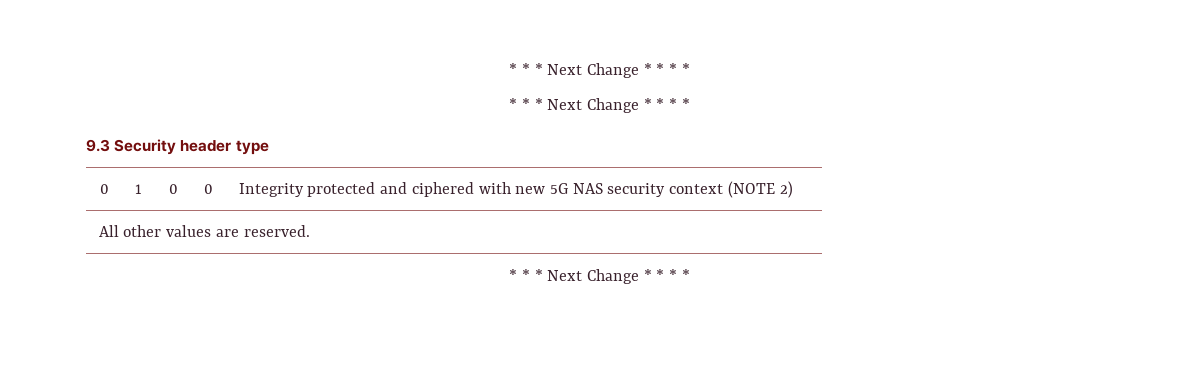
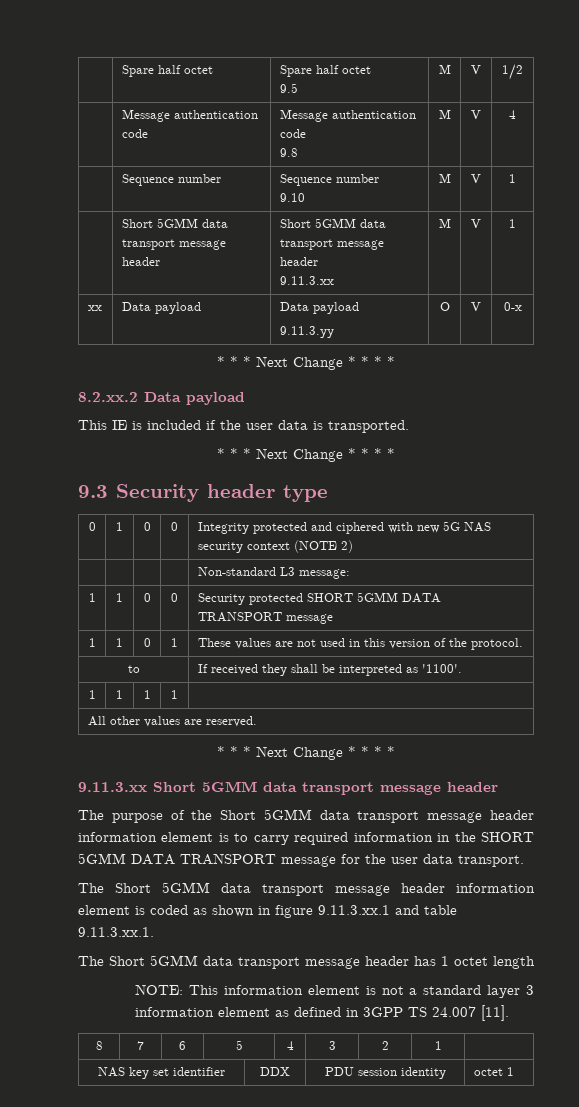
[509,63,690,78] * * * Next Change * * * * -> [121,65,213,77] [279,65,371,77] [279,83,298,93] [438,64,451,74] [471,65,481,74] [502,64,523,80] [121,109,258,122] [121,129,148,138] [279,109,416,122] [279,129,306,138] [279,148,298,157] [438,109,451,119] [471,110,481,119] [509,110,516,119] [121,174,221,186] [279,174,379,186] [279,193,305,202] [438,173,451,183] [471,174,481,183] [509,174,516,183] [121,218,228,228] [121,239,226,250] [121,257,160,266] [279,218,386,228] [279,239,384,250] [279,257,318,266] [279,276,334,285] [438,218,451,228] [471,219,481,228] [509,219,516,228] [87,305,102,311] [121,302,201,314] [279,302,359,314] [279,326,334,338] [439,302,450,311] [471,302,481,311] [503,302,522,311] [217,356,395,370] [78,392,245,405] [78,420,409,433] | Spare half octet | Spare half octet // 9.5 | M | V | 1/2 // | Message authentication code | Message authentication code // 9.8 | M | V | 4 // | Sequence number | Sequence number // 9.10 | M | V | 1 // | Short 5GMM data transport message header | Short 5GMM data transport message header // 9.11.3.xx | M | V | 1 // xx | Data payload | Data payload // 9.11.3.yy | O | V | 0-x // * * * Next Change * * * * // 8.2.xx.2 Data payload // This IE is included if the user data is transported.
(793, 189) none -> [197,567,350,579] [88,593,96,602] [116,593,123,602] [143,593,151,602] [171,593,178,602] [197,592,441,605] [197,612,333,624] [88,638,96,647] [116,638,123,647] [143,638,151,647] [171,638,178,647] [197,638,523,650] [127,665,140,673] [197,664,462,676] [88,690,96,699] [116,690,123,699] [143,690,151,699] [171,690,178,699] // | | | | Non-standard L3 message: // 1 | 1 | 0 | 0 | Security protected SHORT 5GMM DATA TRANSPORT message // 1 | 1 | 0 | 1 | These values are not used in this version of the protocol. // to | If received they shall be interpreted as '1100'. // 1 | 1 | 1 | 1 |
(690, 275) none -> [78,781,498,795] [78,809,534,823] [78,832,535,845] [78,853,524,867] [78,882,535,896] [78,905,457,918] [78,927,154,937] [78,955,535,969] [135,984,534,998] [135,1005,510,1021] [95,1041,103,1050] [137,1041,144,1050] [179,1041,186,1050] [235,1040,243,1050] [286,1041,294,1050] [328,1041,336,1050] [381,1041,389,1050] [434,1041,442,1050] [98,1067,225,1079] [260,1067,290,1076] [324,1067,446,1079] [473,1067,514,1076] // 9.11.3.xx Short 5GMM data transport message header // The purpose of the Short 5GMM data transport message header information element is to carry required information in the SHORT 5GMM DATA TRANSPORT message for the user data transport. // The Short 5GMM data transport message header information element is coded as shown in figure 9.11.3.xx.1 and table 9.11.3.xx.1. // The Short 5GMM data transport message header has 1 octet length // NOTE: This information element is not a standard layer 3 information element as defined in 3GPP TS 24.007 [11]. // 8 | 7 | 6 | 5 | 4 | 3 | 2 | 1 | // NAS key set identifier | DDX | PDU session identity | octet 1

